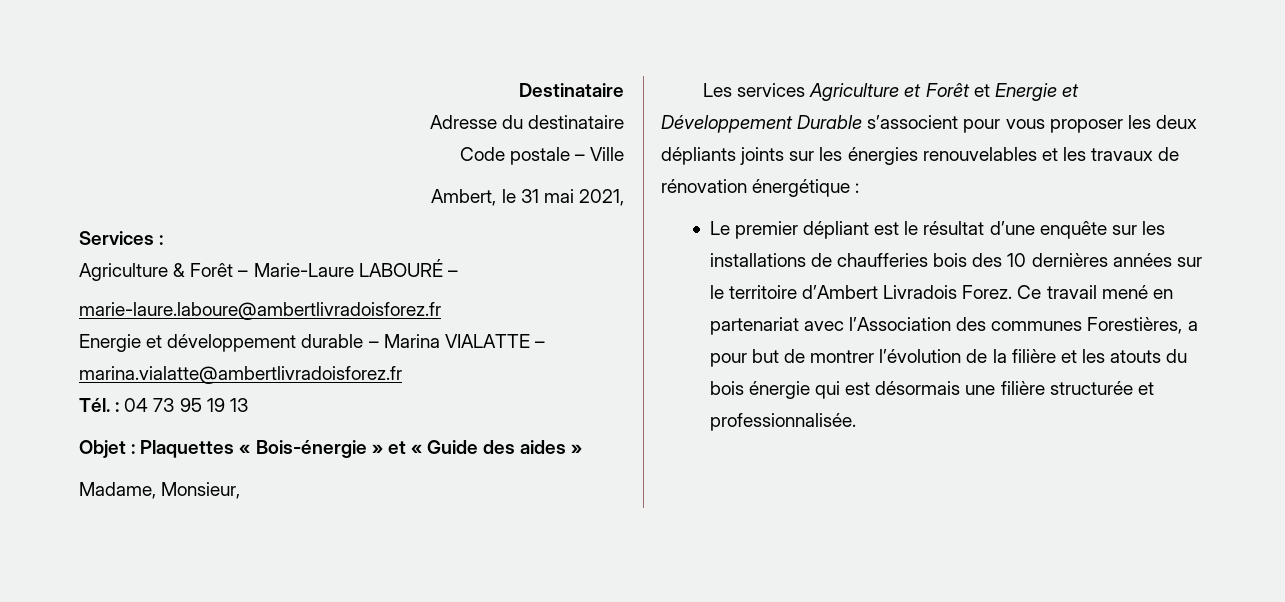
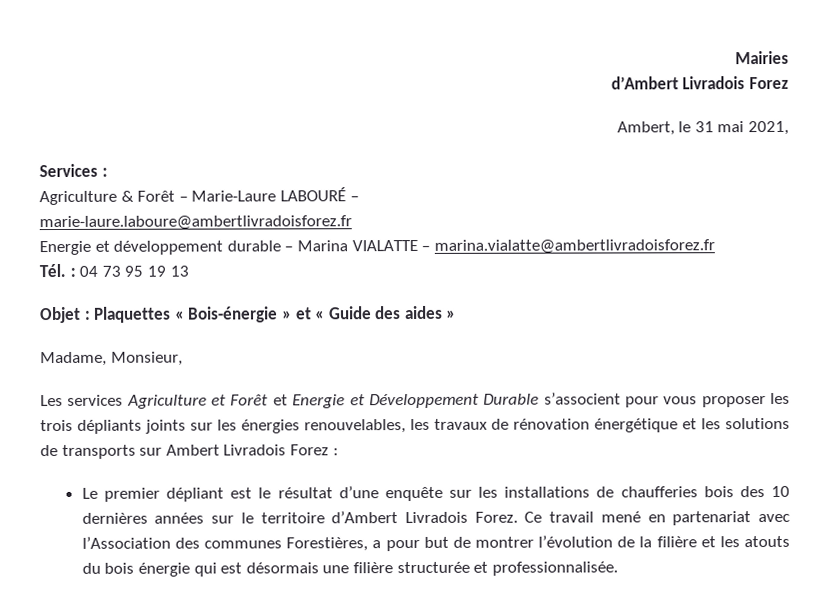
[519,83,624,97] [429,115,624,129] [459,147,624,165] Destinataire // Adresse du destinataire // Code postale – Ville -> [735,50,789,65] [610,76,789,90] Mairies // d’Ambert Livradois Forez
[1155,115,1197,129] deux -> [40,419,73,432] trois
[922,147,1058,161] renouvelables et -> [304,419,406,434] renouvelables,
(851, 188) none -> [682,417,790,430] [40,444,329,459] et les solutions de transports sur Ambert Livradois Forez

